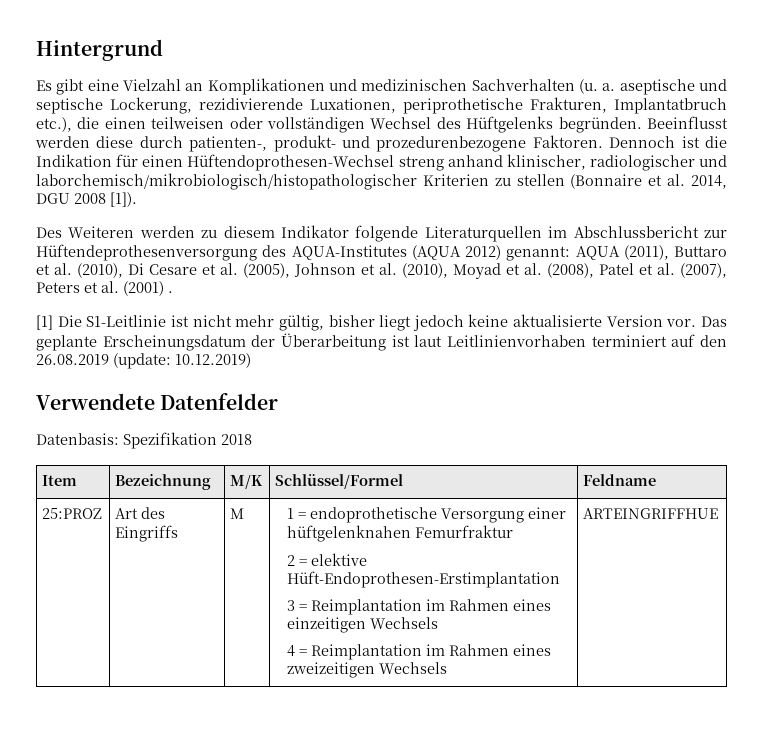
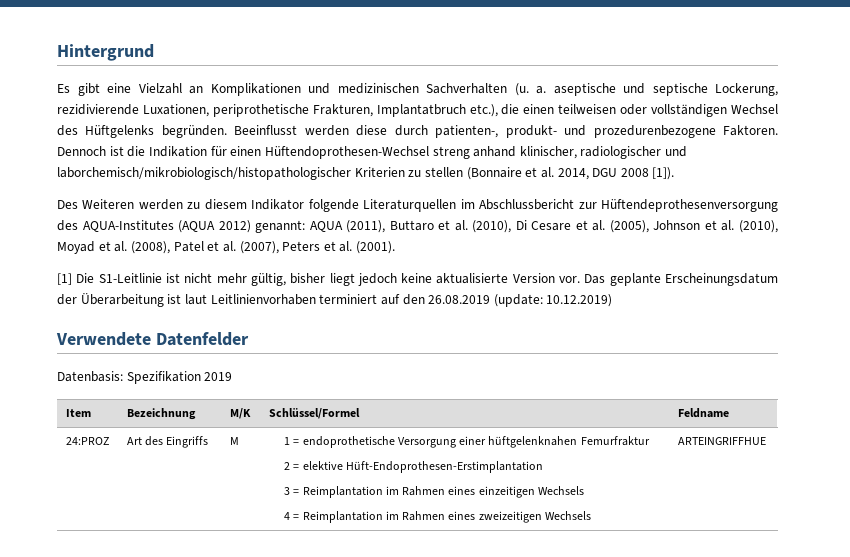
[123,281,173,296] (2001) . -> [356,241,396,254] (2001).
[221,434,252,445] 2018 -> [204,372,233,381] 2019
[42,508,103,519] 25:PROZ -> [65,437,109,445] 24:PROZ

